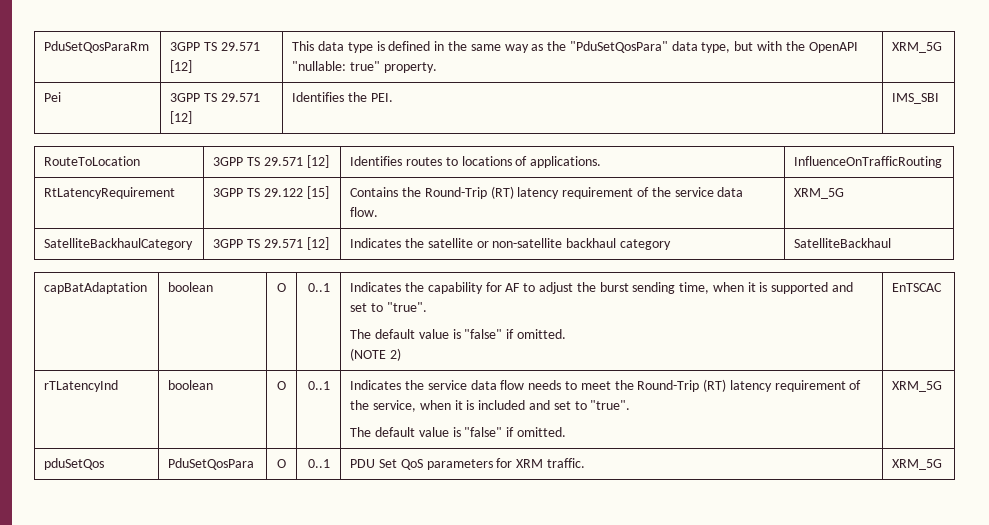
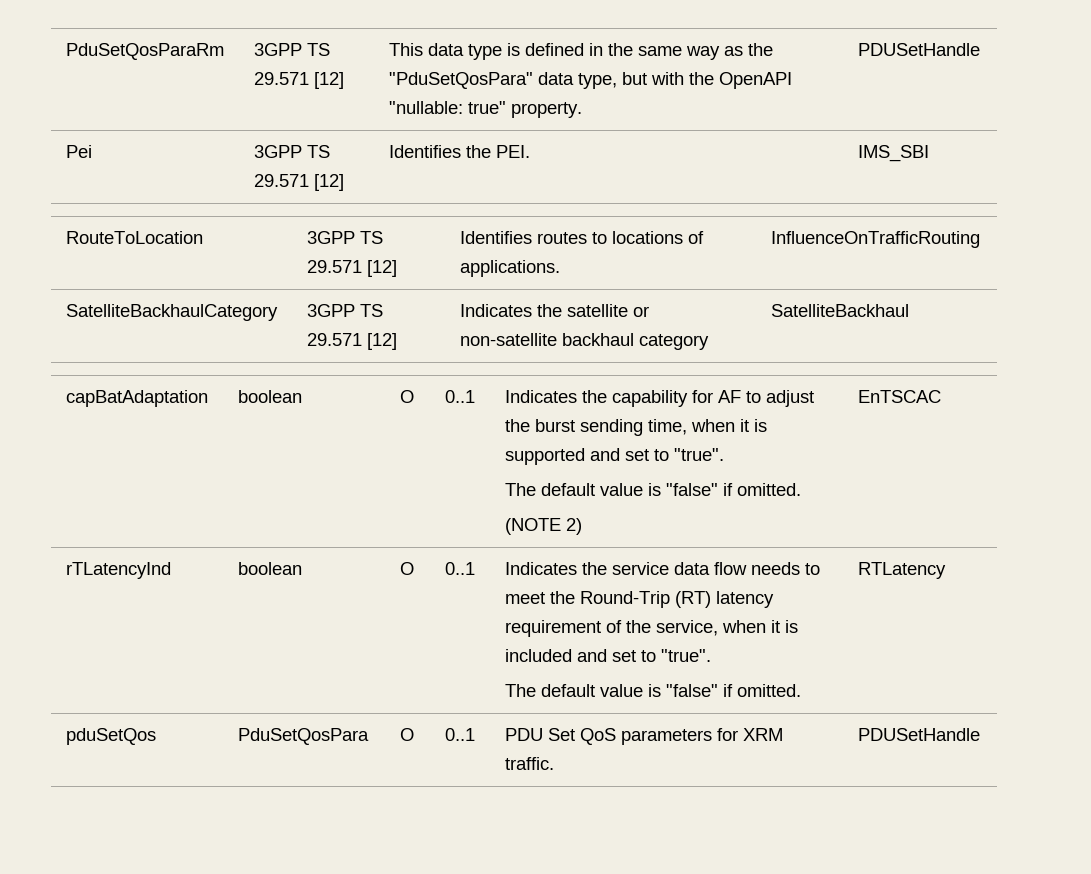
[892,42,943,53] XRM_5G -> [857,43,980,56] PDUSetHandle
[44,187,176,199] [213,186,329,199] [350,186,744,199] [350,207,379,217] [794,188,845,199] // RtLatencyRequirement | 3GPP TS 29.122 [15] | Contains the Round-Trip (RT) latency requirement of the service data flow. | XRM_5G -> (980, 239) none
[892,381,943,392] XRM_5G -> [857,562,946,579] RTLatency
[892,459,943,470] XRM_5G -> [857,728,980,741] PDUSetHandle

